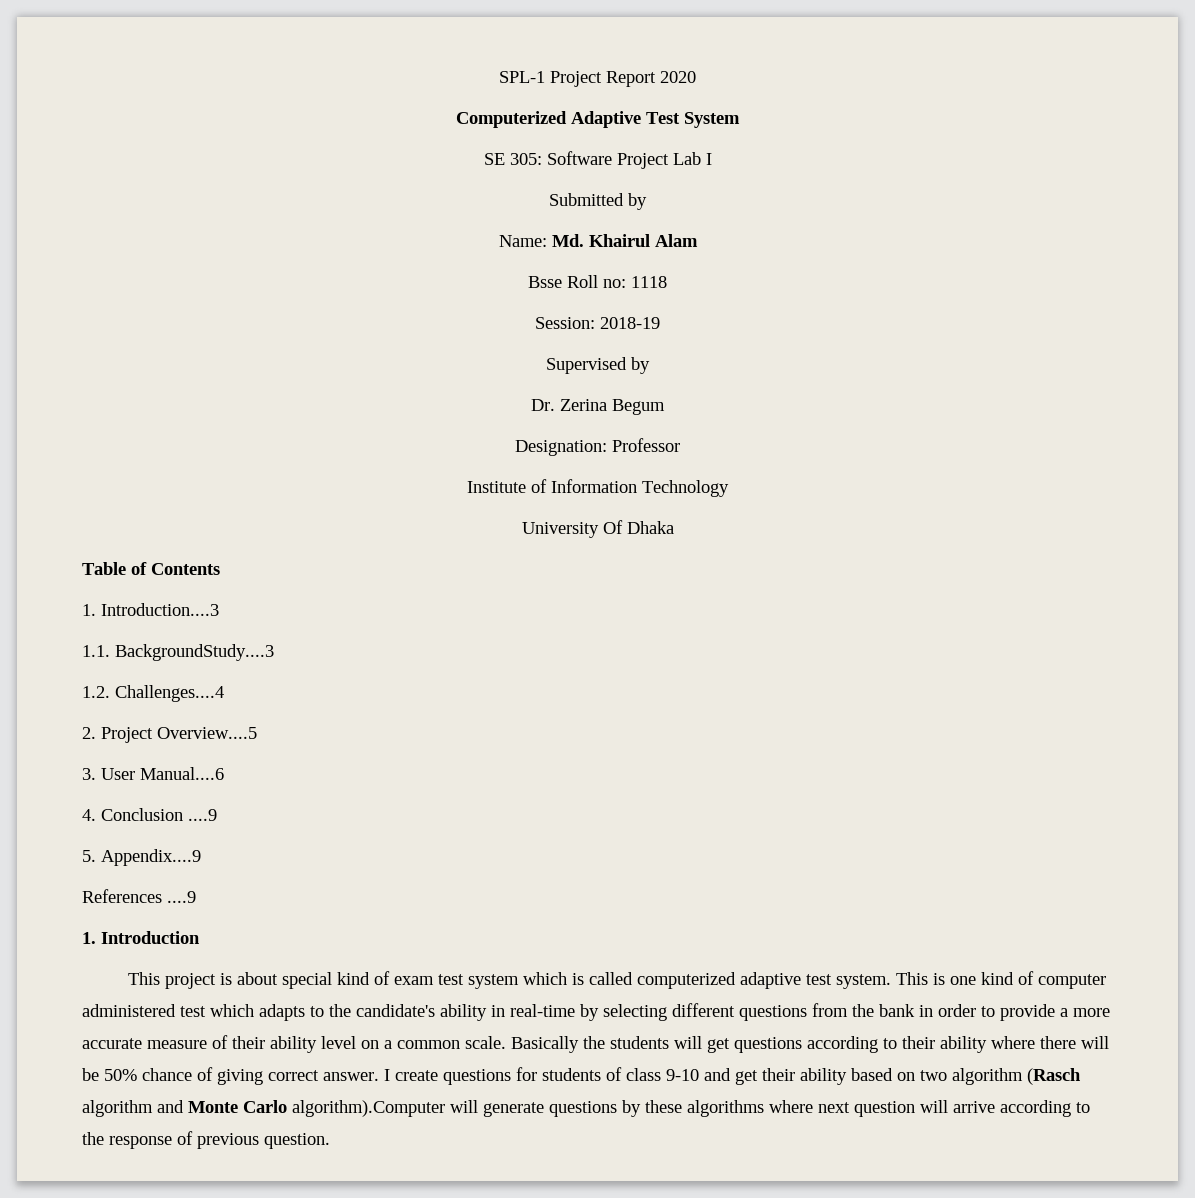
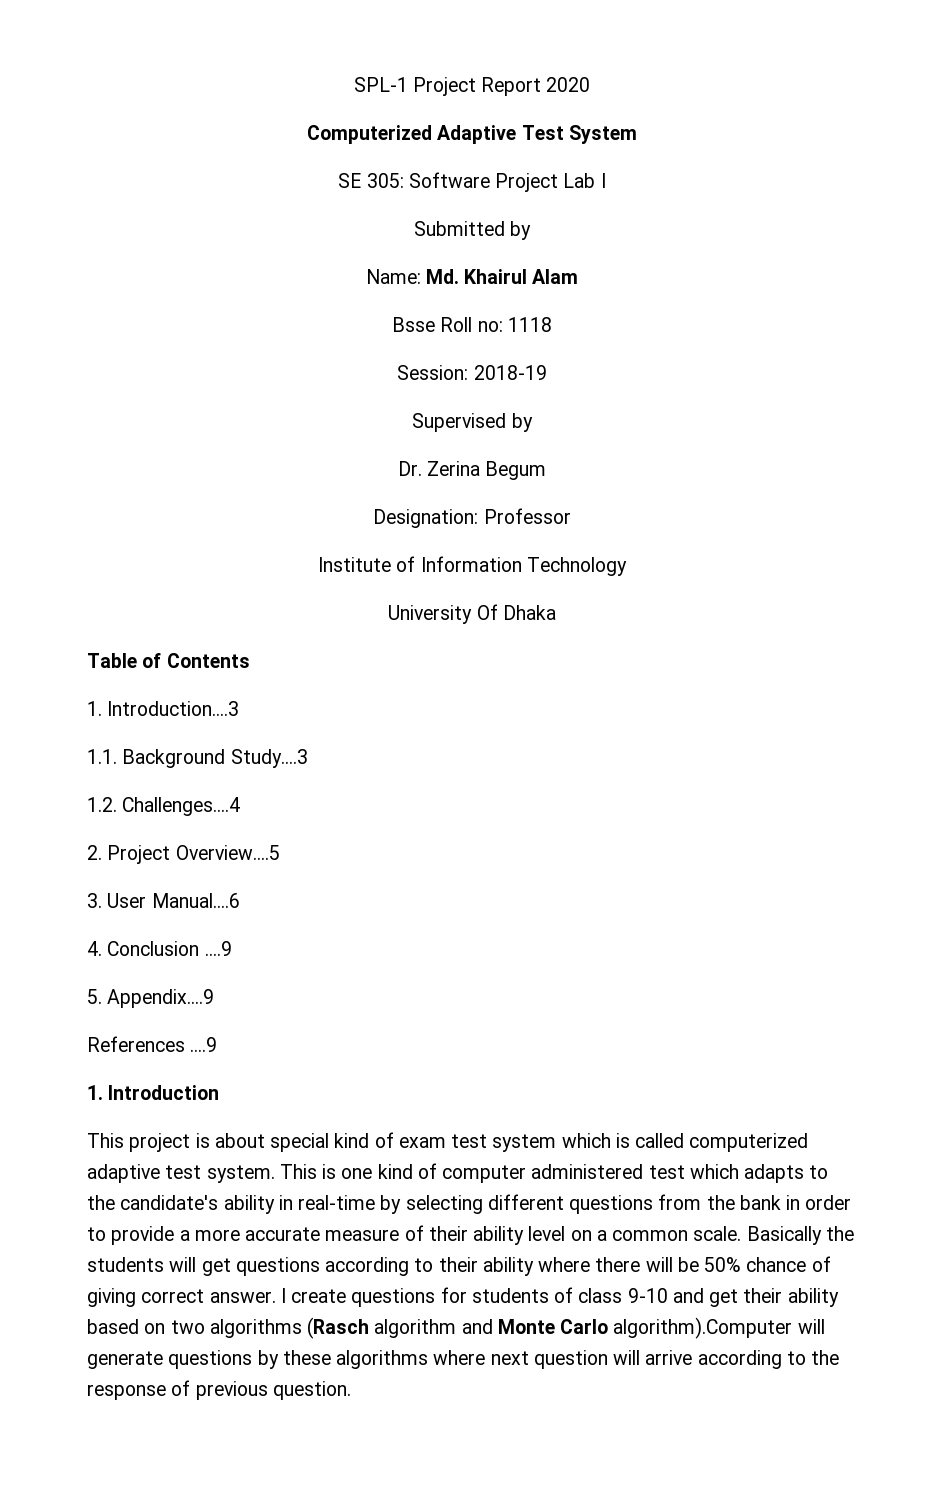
[115,644,274,661] BackgroundStudy....3 -> [122,749,308,768] Background Study....3
[952,1068,1023,1085] algorithm -> [209,1319,302,1338] algorithms

